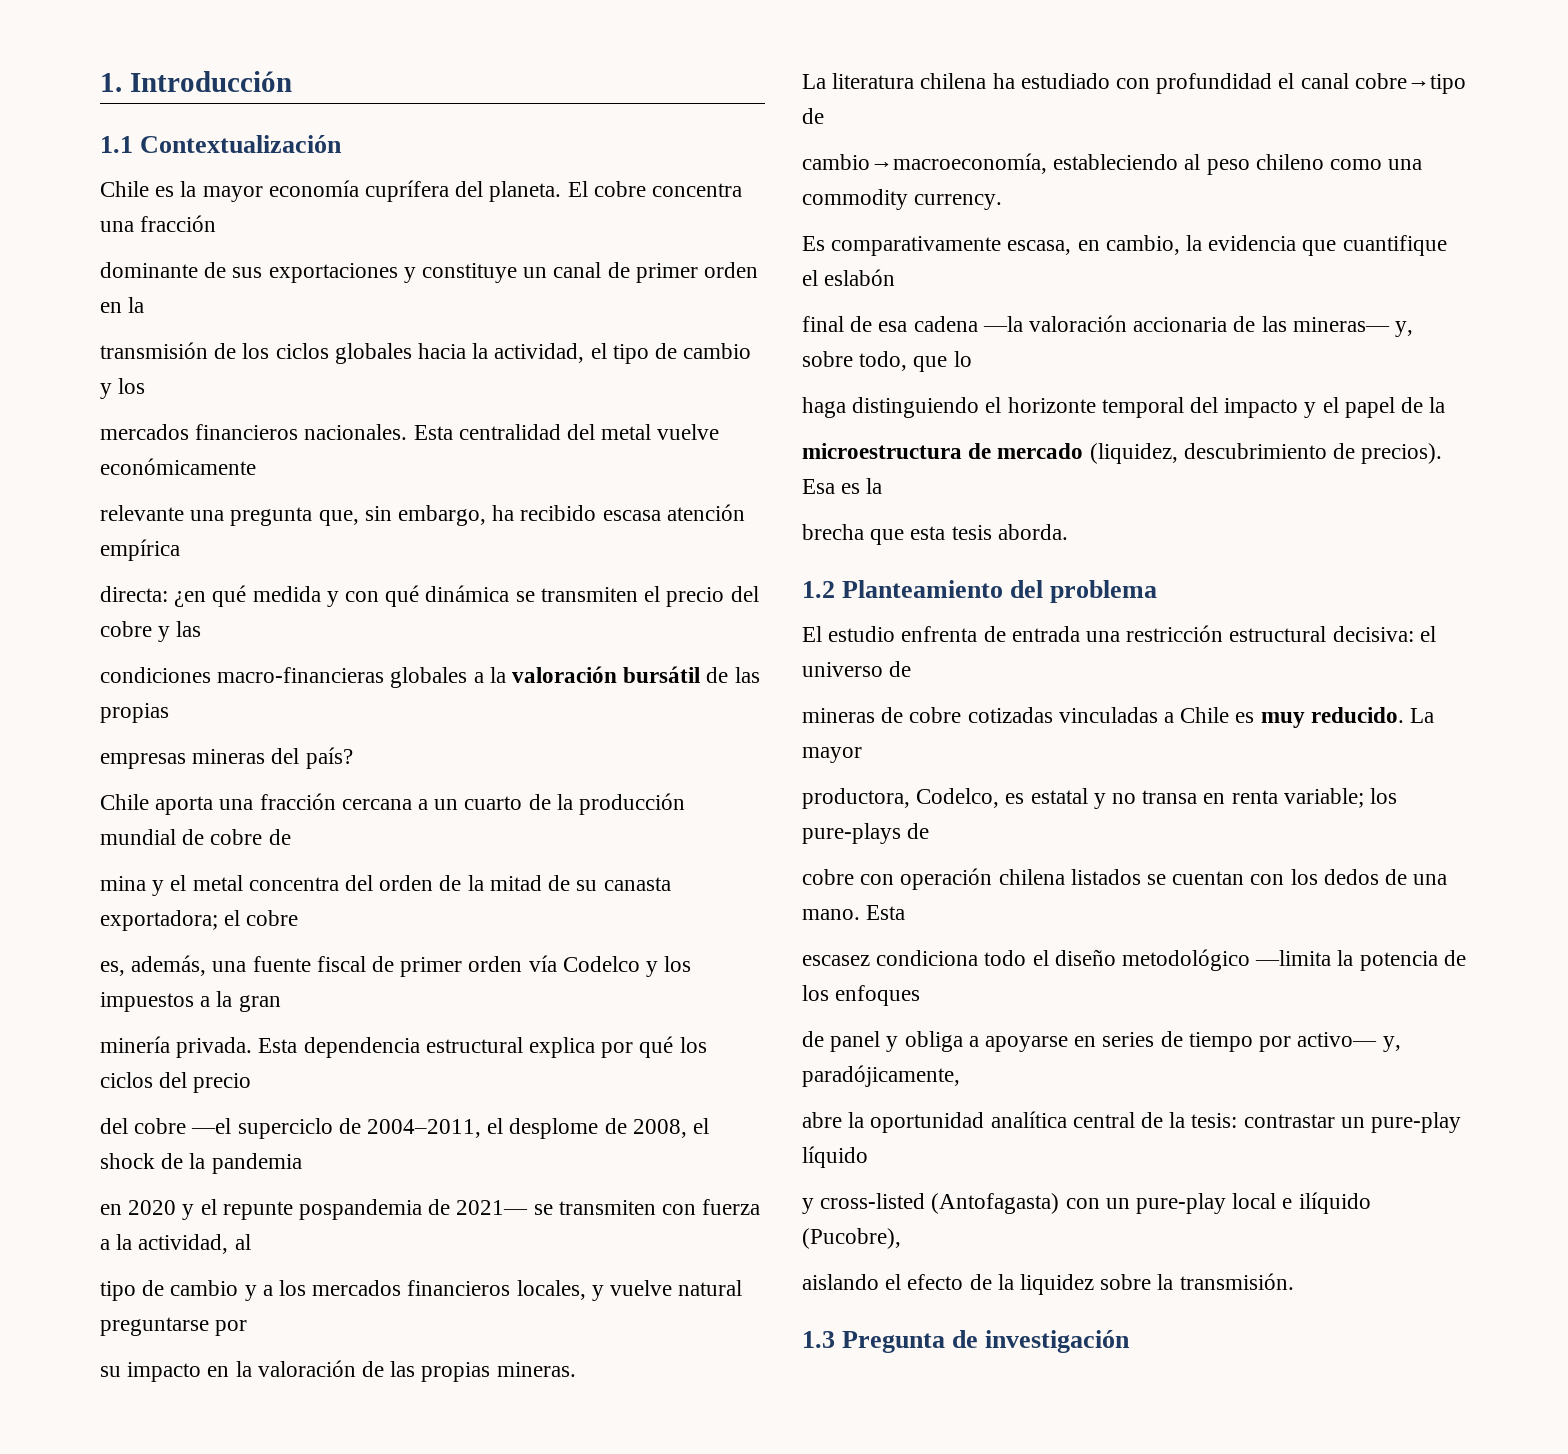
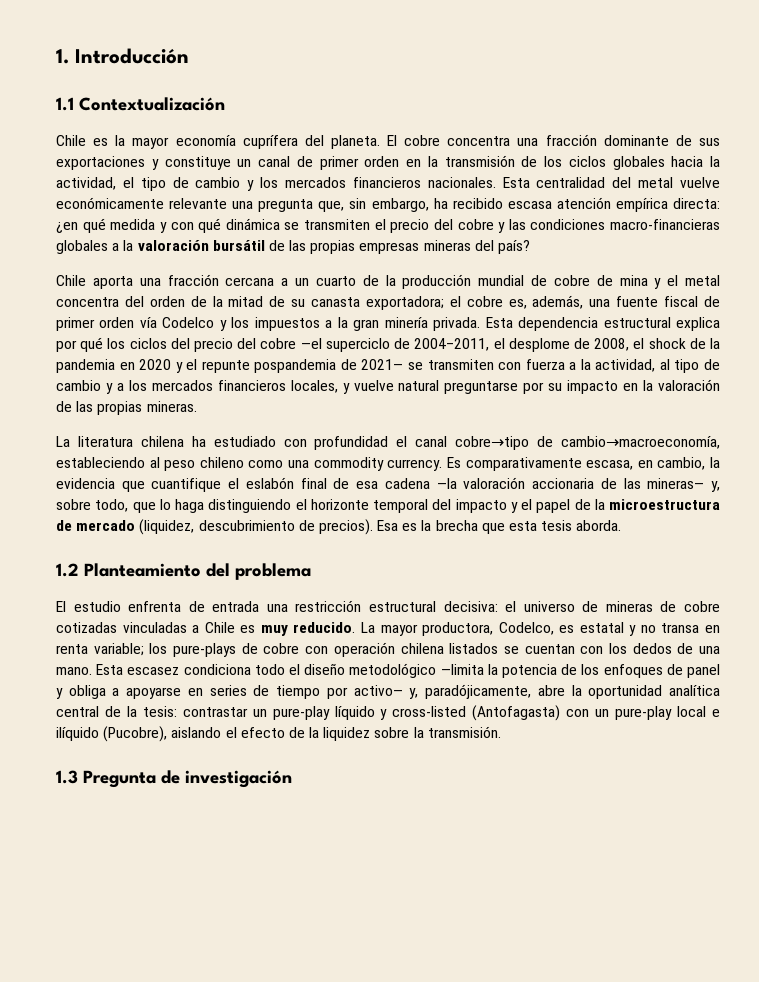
(217, 223) // -> (597, 140) none
(145, 305) // -> (438, 161) none
(146, 386) // -> (279, 182) none
(256, 466) // -> (164, 203) none
(180, 550) // -> (668, 205) none
(202, 629) // -> (526, 224) none
(169, 713) // -> (356, 247) none
(291, 837) // -> (613, 280) none
(299, 918) // -> (503, 301) none
(281, 1003) // -> (380, 325) none
(252, 1083) // -> (234, 345) none
(302, 1163) // -> (115, 366) none
(251, 1242) // -> (670, 364) none
(248, 1328) // -> (545, 388) none
(824, 116) // -> (554, 441) none
(1003, 202) // -> (443, 465) none
(896, 277) // -> (294, 483) none
(972, 359) // -> (171, 504) none
(1446, 405) // -> (605, 504) none
(883, 486) // -> (432, 525) none
(912, 669) // -> (599, 606) none
(862, 755) // -> (418, 630) none
(930, 831) // -> (258, 648) none
(906, 912) // -> (124, 669) none
(921, 995) // -> (663, 671) none
(960, 1076) // -> (532, 691) none
(868, 1157) // -> (375, 713) none
(901, 1238) // -> (168, 734) none

